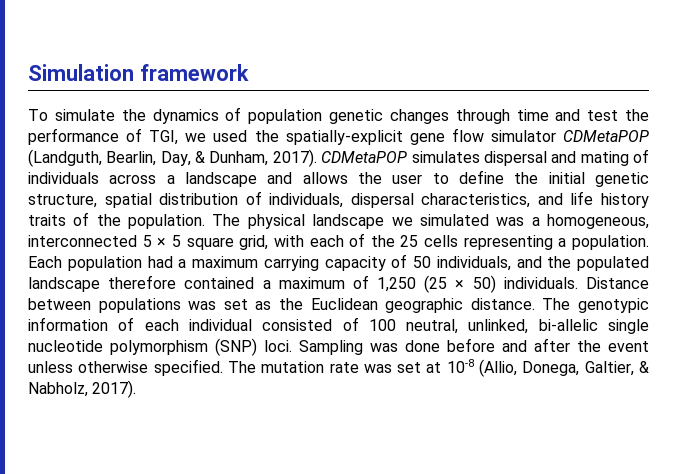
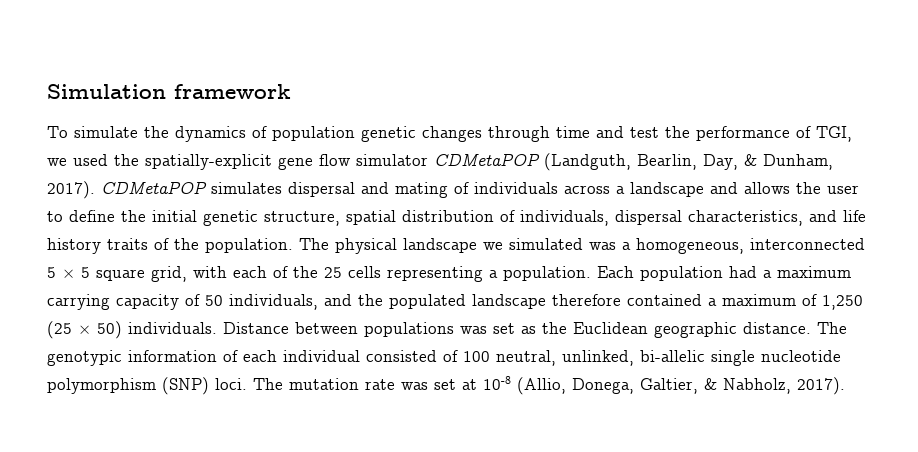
[299,338,649,355] [28,359,223,376] Sampling was done before and after the event unless otherwise specified. -> (247, 384) none

